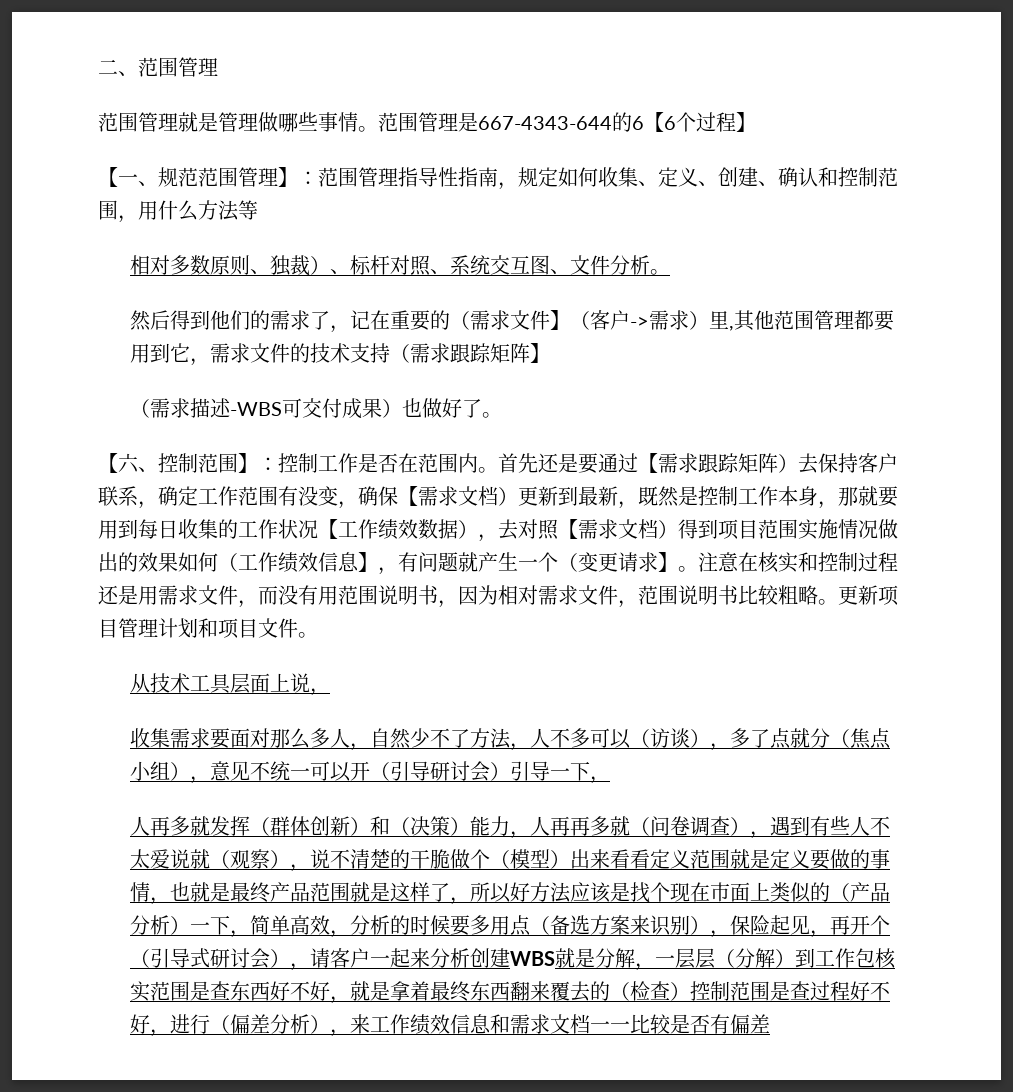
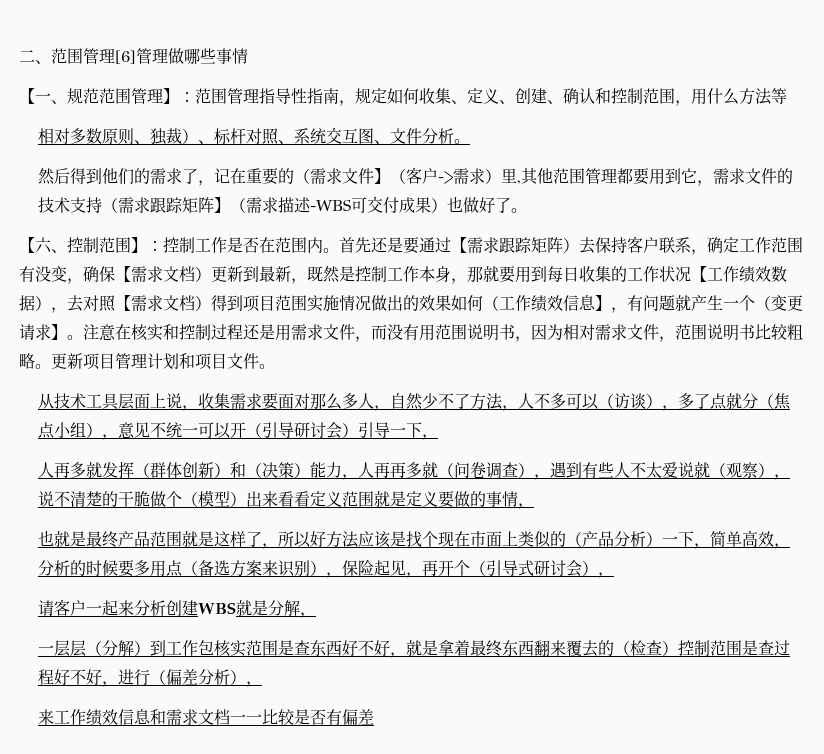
[98,112,218,132] // 范围管理就是 -> [115,50,136,64] [6]
[358,112,756,132] 。范围管理是667-4343-644的6【6个过程】 -> (248, 56) none
(550, 353) // -> (231, 205) none
(330, 692) // -> (199, 408) none
(170, 901) none -> (535, 506) //
(310, 967) none -> (615, 575) //
(655, 967) none -> (317, 615) //
(350, 1033) none -> (263, 684) //

